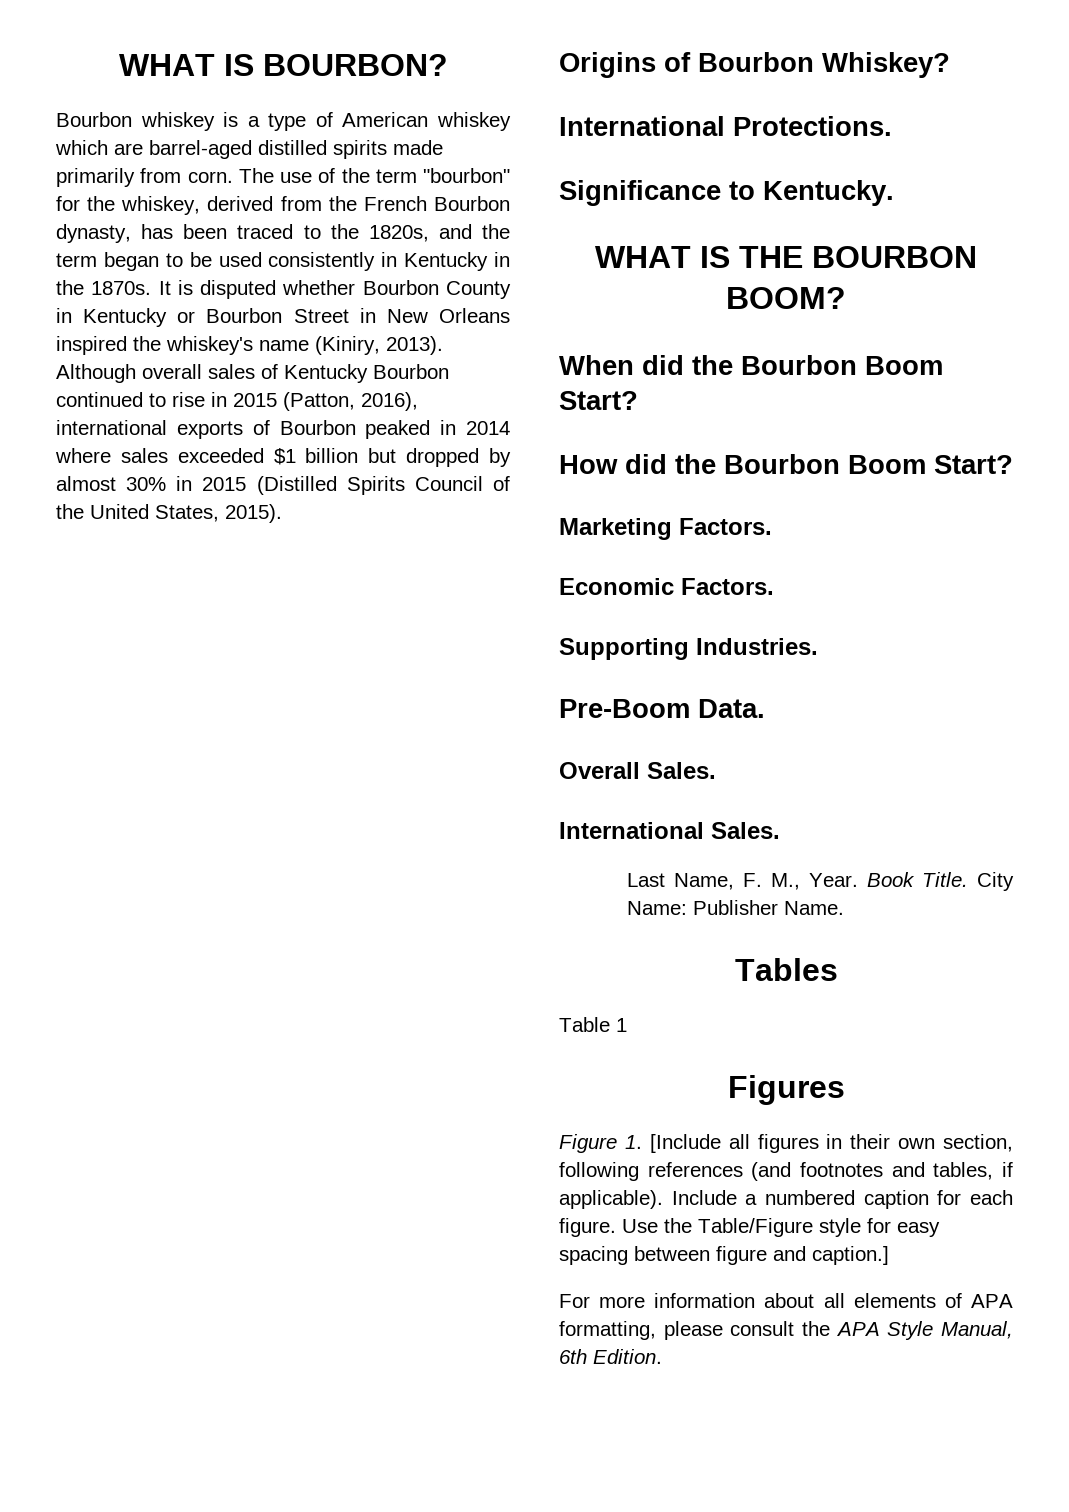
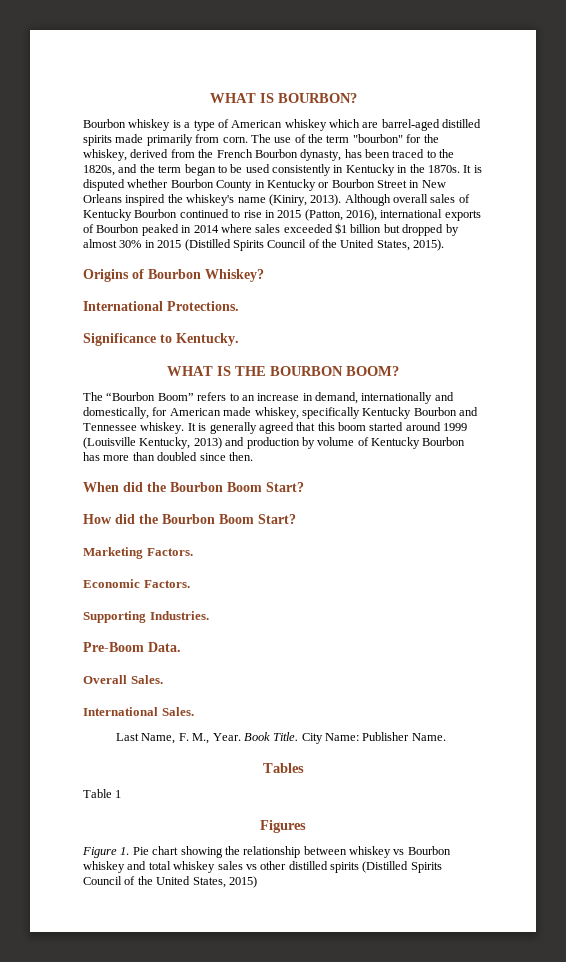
(846, 298) none -> [83,392,454,404] [83,407,478,419] [83,422,468,434] [83,437,466,449] [83,452,253,461] // The “Bourbon Boom” refers to an increase in demand, internationally and domestically, for American made whiskey, specifically Kentucky Bourbon and Tennessee whiskey. It is generally agreed that this boom started around 1999 (Louisville Kentucky, 2013) and production by volume of Kentucky Bourbon has more than doubled since then.
[649,1134,1013,1153] [559,1162,1013,1181] [559,1190,1013,1209] [559,1218,940,1237] [559,1246,889,1265] [559,1293,1013,1308] [559,1321,1013,1340] [559,1349,662,1364] [Include all figures in their own section, following references (and footnotes and tables, if applicable). Include a numbered caption for each figure. Use the Table/Figure style for easy spacing between figure and caption.] // For more information about all elements of APA formatting, please consult the APA Style Manual, 6th Edition. -> [132,846,451,858] [83,861,442,873] [83,876,257,888] Pie chart showing the relationship between whiskey vs Bourbon whiskey and total whiskey sales vs other distilled spirits (Distilled Spirits Council of the United States, 2015)

